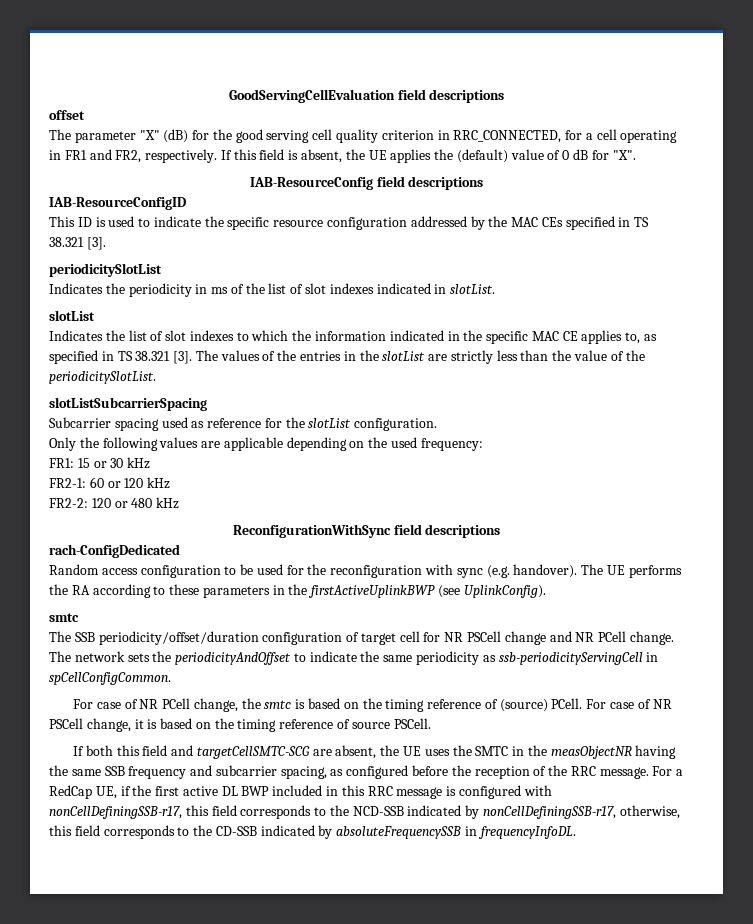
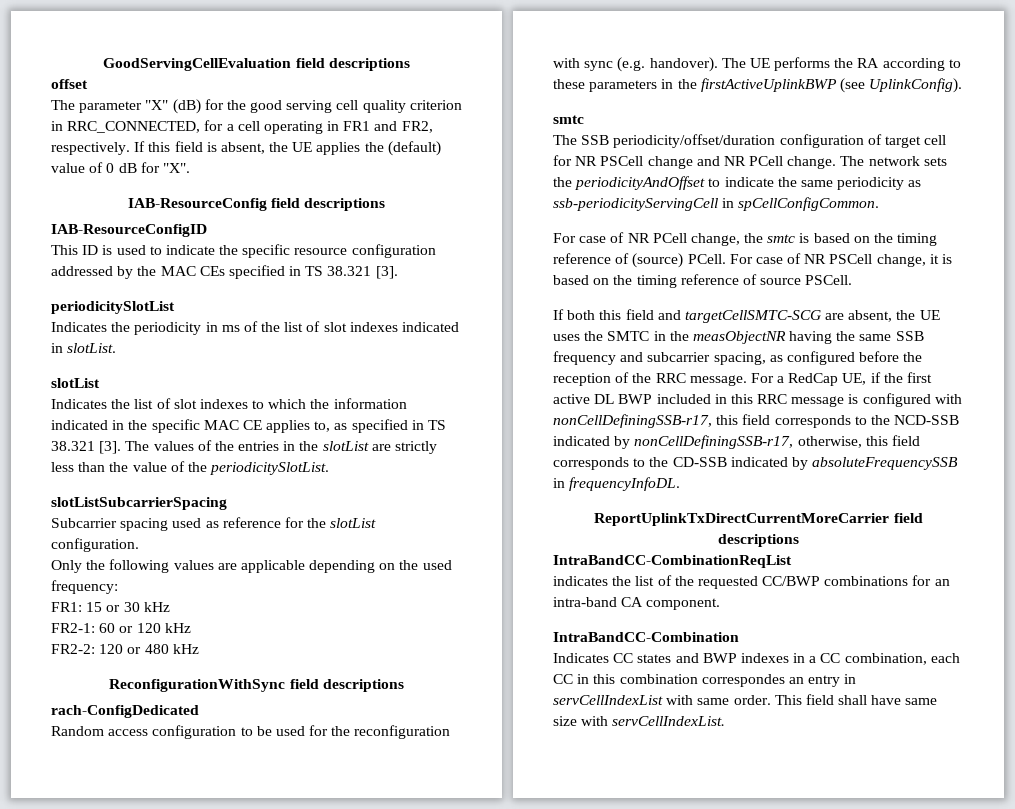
(576, 832) none -> [594,513,923,526] [718,534,799,547] [553,555,792,568] [553,575,950,589] [553,597,721,610] [553,632,739,642] [553,653,960,665] [553,674,857,687] [553,694,938,705] [553,716,726,726] // ReportUplinkTxDirectCurrentMoreCarrier field descriptions // IntraBandCC-CombinationReqList // indicates the list of the requested CC/BWP combinations for an intra-band CA component. // IntraBandCC-Combination // Indicates CC states and BWP indexes in a CC combination, each CC in this combination correspondes an entry in servCellIndexList with same order. This field shall have same size with servCellIndexList.

